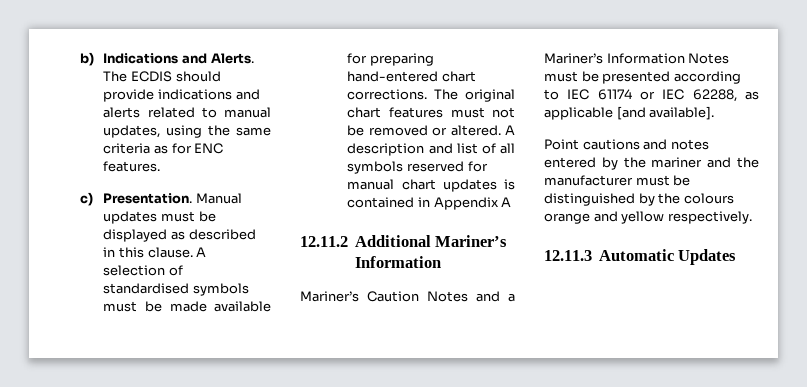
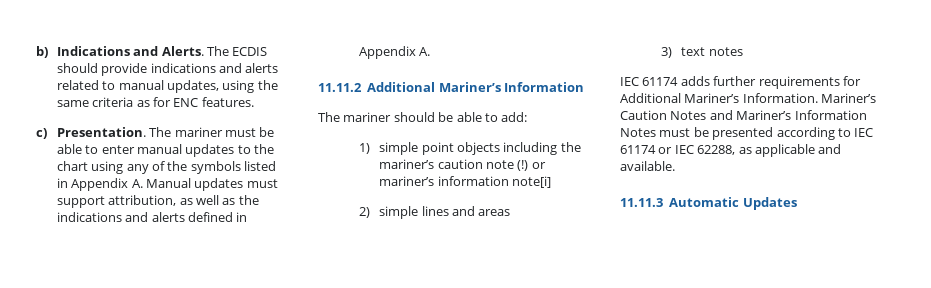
[196,193,243,204] [103,211,216,224] [103,229,256,242] [103,247,207,258] [103,265,184,276] [103,283,250,296] [103,301,271,312] [347,53,435,66] [347,71,477,82] [347,89,515,102] [347,107,515,118] [347,125,515,136] [347,143,515,156] [347,161,488,174] [347,179,515,192] [347,197,512,210] [300,235,507,247] [354,256,441,268] Manual updates must be displayed as described in this clause. A selection of standardised symbols must be made available for preparing hand-entered chart corrections. The original chart features must not be removed or altered. A description and list of all symbols reserved for manual chart updates is contained in Appendix A // 12.11.2 Additional Mariner’s Information // -> [149,127,275,137] [56,144,275,157] [56,161,277,174] [56,178,278,191] [56,195,259,208] [56,212,248,222] [358,46,431,59] [318,82,585,92] [318,112,528,122] [358,142,581,155] [379,159,546,171] [379,176,552,188] [358,206,511,219] [660,47,743,58] [620,76,861,89] [620,93,818,103] The mariner must be able to enter manual updates to the chart using any of the symbols listed in Appendix A. Manual updates must support attribution, as well as the indications and alerts defined in Appendix A. // 11.11.2 Additional Mariner’s Information // The mariner should be able to add: // 1) simple point objects including the mariner’s caution note (!) or mariner’s information note[i] // 2) simple lines and areas // 3) text notes // IEC 61174 adds further requirements for Additional Mariner’s Information.
[508,293,515,302] a -> (733, 115) none
[616,106,715,120] [544,139,709,150] [544,157,759,170] [544,175,691,186] [544,193,734,206] [544,211,752,224] [544,250,592,261] [and available]. // Point cautions and notes entered by the mariner and the manufacturer must be distinguished by the colours orange and yellow respectively. // 12.11.3 -> [818,144,842,154] [620,161,675,171] [620,198,663,207] and available. // 11.11.3

